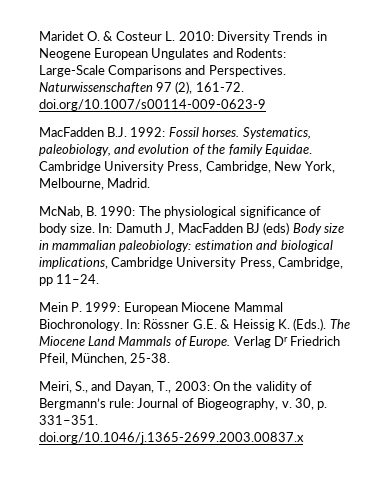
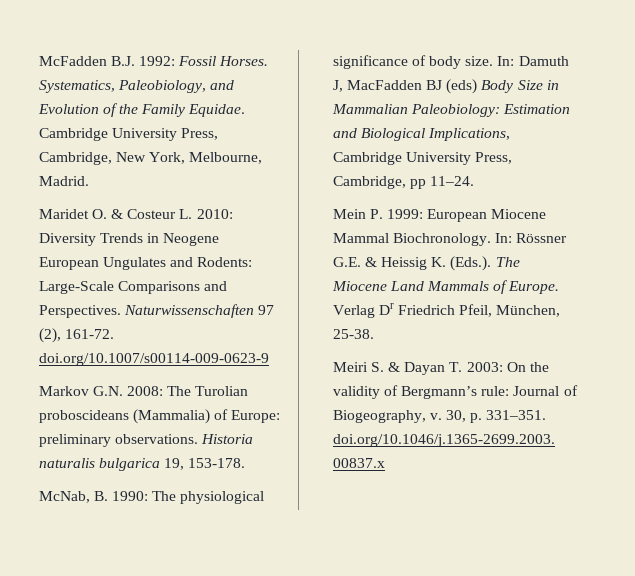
(38, 36) none -> [38,56,269,66] [38,80,235,93] [37,103,246,117] [38,128,219,141] [38,152,263,165] [38,176,89,186] McFadden B.J. 1992: Fossil Horses. Systematics, Paleobiology, and Evolution of the Family Equidae. Cambridge University Press, Cambridge, New York, Melbourne, Madrid. //
[38,127,311,139] [38,144,312,156] [38,161,335,173] [38,178,151,190] MacFadden B.J. 1992: Fossil horses. Systematics, paleobiology, and evolution of the family Equidae. Cambridge University Press, Cambridge, New York, Melbourne, Madrid. -> [38,386,249,396] [38,409,281,424] [38,434,254,447] [38,458,246,471] Markov G.N. 2008: The Turolian proboscideans (Mammalia) of Europe: preliminary observations. Historia naturalis bulgarica 19, 153-178.
[324,223,345,233] [38,240,333,252] [38,257,108,269] size in mammalian paleobiology: estimation and biological implications, -> [517,80,559,90] [331,104,571,117] [332,128,511,141] Size in Mammalian Paleobiology: Estimation and Biological Implications,
[38,381,172,393] Meiri, S., and Dayan, T., -> [332,362,463,375] Meiri S. & Dayan T.

